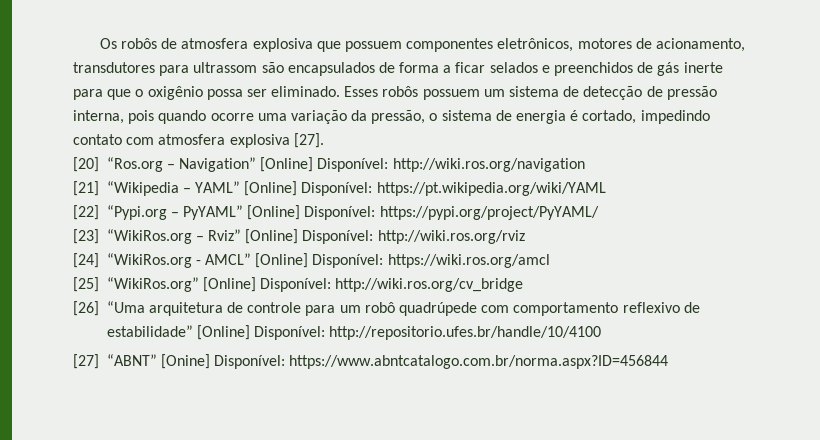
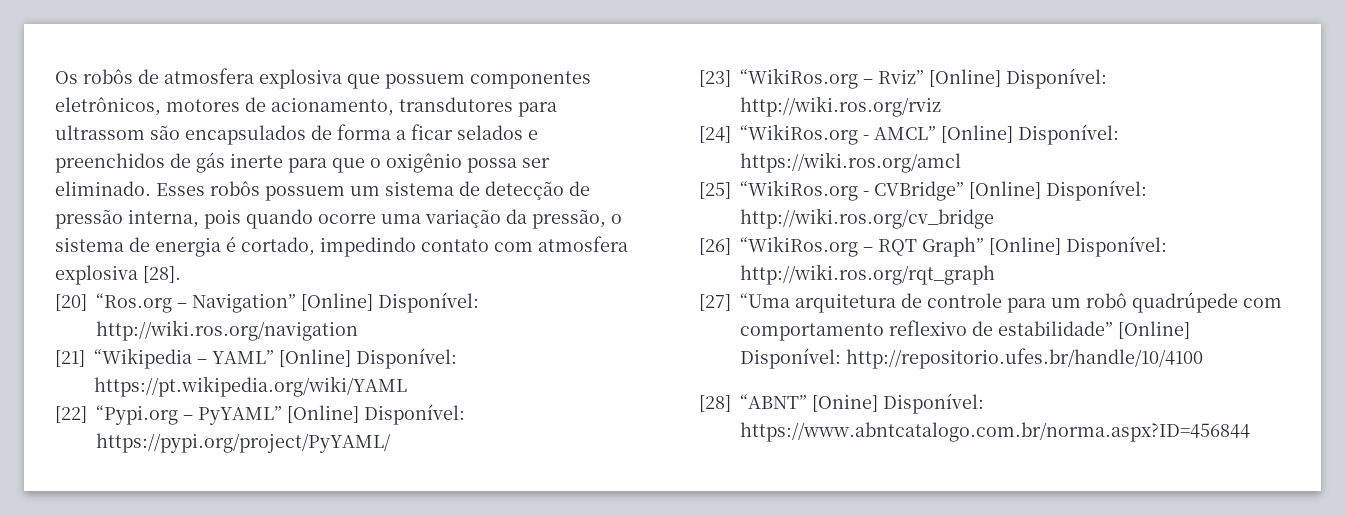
[293,133,324,148] [27]. -> [143,266,181,283] [28].
[106,277,199,292] “WikiRos.org” -> [740,180,964,201] “WikiRos.org - CVBridge”
(99, 308) none -> [740,236,1167,257] [740,264,995,285] [699,294,731,311] “WikiRos.org – RQT Graph” [Online] Disponível: http://wiki.ros.org/rqt_graph // [27]
[73,354,99,369] [27] -> [699,395,731,412] [28]

